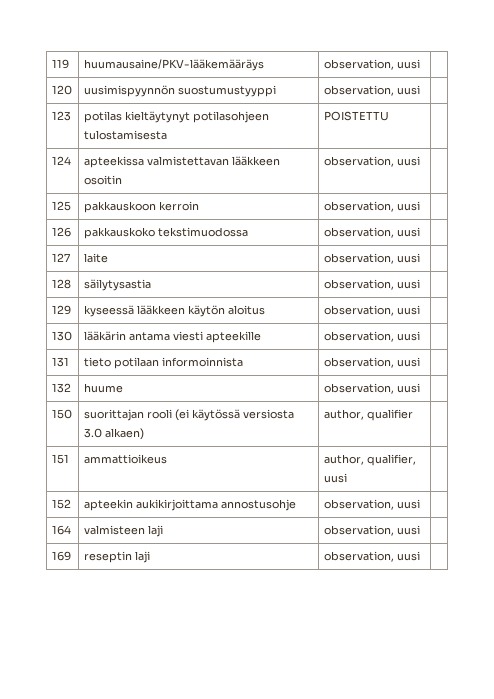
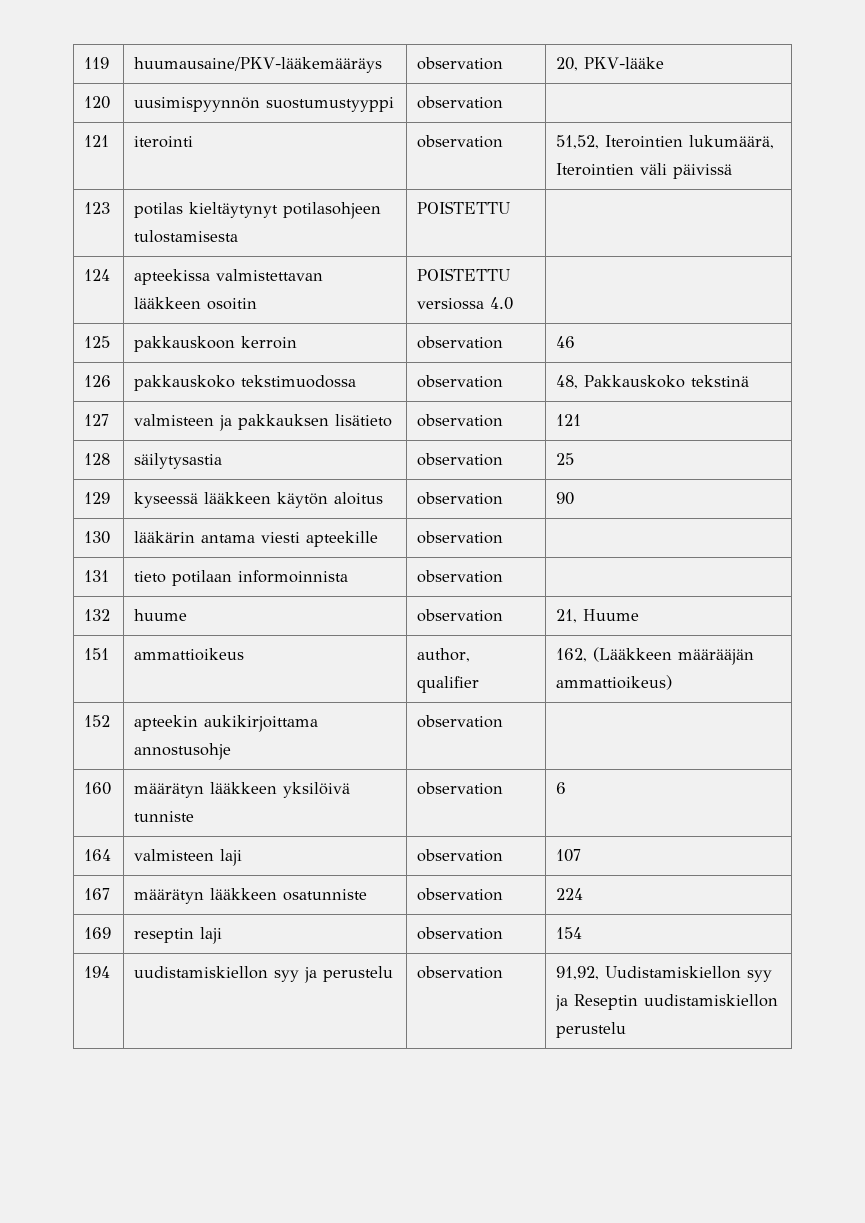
[323,59,420,70] observation, uusi | -> [417,57,504,70] [556,57,665,71] observation | 20, PKV-lääke
[323,85,420,96] observation, uusi | -> [417,96,504,109] [84,135,110,147] [134,136,194,148] [417,135,504,148] [556,135,775,149] [556,163,733,179] observation | // 121 | iterointi | observation | 51,52, Iterointien lukumäärä, Iterointien väli päivissä
[323,156,420,167] observation, uusi -> [417,268,511,281] [417,297,514,310] POISTETTU versiossa 4.0
[323,201,420,212] observation, uusi | -> [417,336,504,349] [556,336,576,348] observation | 46
[323,227,420,238] [51,253,70,262] [83,253,108,263] [323,253,420,264] observation, uusi | // 127 | laite | observation, uusi | -> [417,375,504,388] [556,375,750,389] [84,414,110,426] [134,414,393,431] [417,414,504,427] [556,414,582,426] observation | 48, Pakkauskoko tekstinä // 127 | valmisteen ja pakkauksen lisätieto | observation | 121
[323,279,420,290] observation, uusi | -> [417,453,504,466] [556,453,575,465] observation | 25
[323,305,420,316] observation, uusi | -> [417,492,504,505] [556,492,575,505] observation | 90
[323,331,420,342] observation, uusi -> [417,531,504,544] observation
[323,357,420,368] observation, uusi -> [417,570,504,583] observation
[323,383,420,394] [51,409,72,419] [83,409,294,421] [83,428,144,440] [323,409,413,421] [51,454,69,464] [83,454,167,464] [323,454,416,466] [323,473,347,483] [51,499,71,509] [83,499,296,511] [323,499,420,510] [51,525,71,535] [83,525,163,537] [323,525,420,536] [51,551,71,561] [83,551,150,563] [323,551,420,562] observation, uusi | // 150 | suorittajan rooli (ei käytössä versiosta 3.0 alkaen) | author, qualifier | // 151 | ammattioikeus | author, qualifier, uusi | // 152 | apteekin aukikirjoittama annostusohje | observation, uusi | // 164 | valmisteen laji | observation, uusi | // 169 | reseptin laji | observation, uusi | -> [417,609,504,622] [556,609,640,623] [84,648,110,660] [134,648,245,661] [417,648,471,662] [417,676,480,693] [556,647,755,665] [556,675,673,690] [84,715,111,727] [134,715,319,732] [134,743,232,760] [417,715,504,728] [84,782,112,795] [134,782,351,798] [134,811,195,822] [417,782,504,795] [556,782,567,794] [84,849,112,861] [134,849,243,866] [417,849,504,862] [556,849,582,862] [84,888,111,900] [134,888,368,904] [417,888,504,901] [556,888,584,900] [84,927,112,939] [134,927,223,944] [417,927,504,940] [556,927,583,939] [84,966,111,978] [134,966,394,983] [417,966,504,979] [556,966,773,982] [555,994,779,1011] [556,1022,627,1038] observation | 21, Huume // 151 | ammattioikeus | author, qualifier | 162, (Lääkkeen määrääjän ammattioikeus) // 152 | apteekin aukikirjoittama annostusohje | observation | // 160 | määrätyn lääkkeen yksilöivä tunniste | observation | 6 // 164 | valmisteen laji | observation | 107 // 167 | määrätyn lääkkeen osatunniste | observation | 224 // 169 | reseptin laji | observation | 154 // 194 | uudistamiskiellon syy ja perustelu | observation | 91,92, Uudistamiskiellon syy ja Reseptin uudistamiskiellon perustelu

